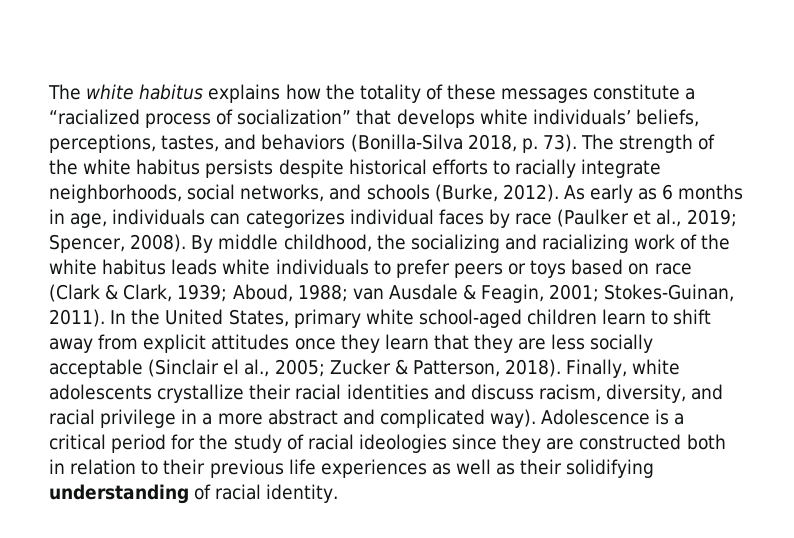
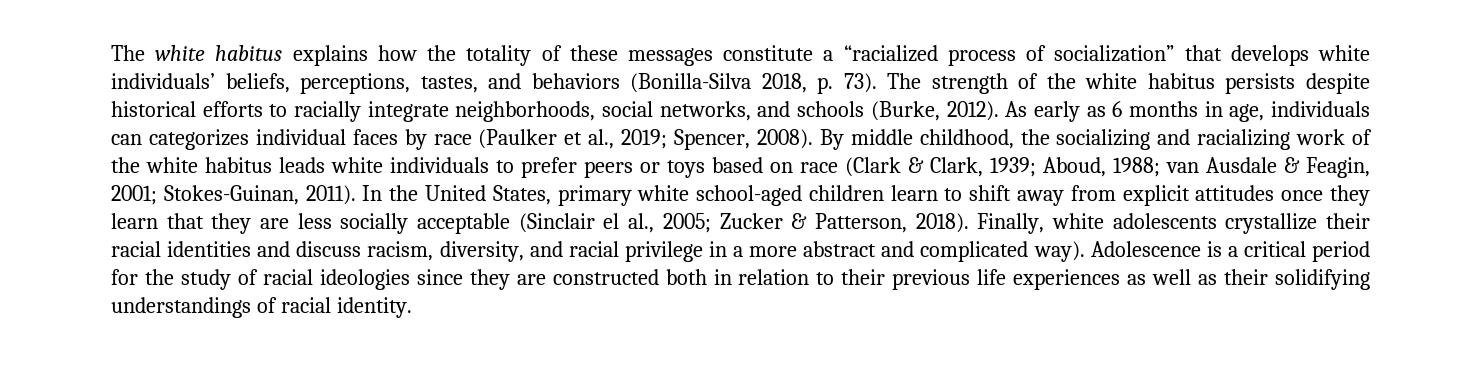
[49,484,189,504] understanding -> [111,297,251,318] understandings

